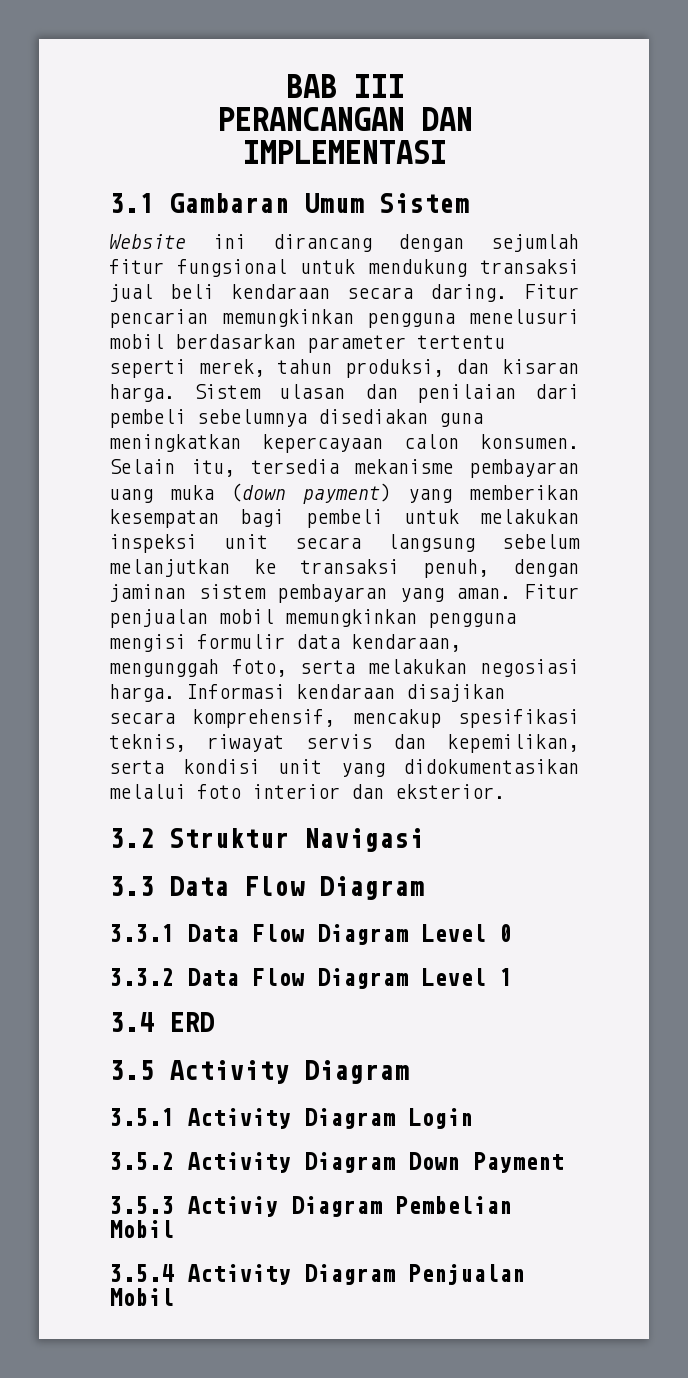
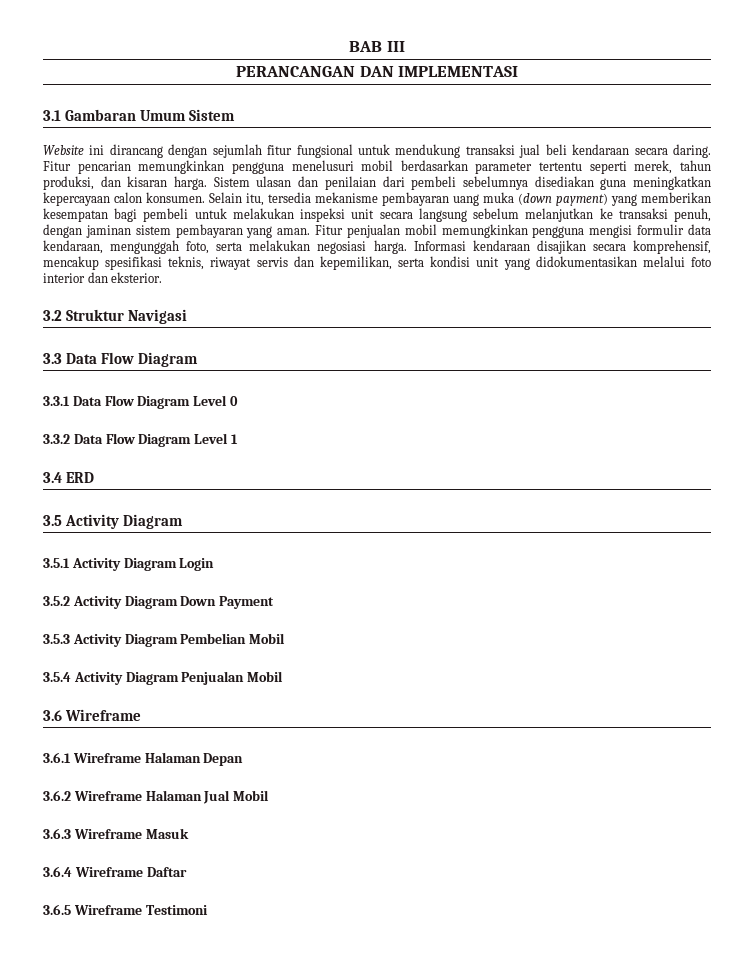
[187,1196,278,1217] Activiy -> [72,634,122,647] Activity
(174, 1297) none -> [43,709,142,721] [43,752,244,766] [43,790,270,804] [43,828,189,839] [43,866,187,877] [43,904,208,915] // 3.6 Wireframe // 3.6.1 Wireframe Halaman Depan // 3.6.2 Wireframe Halaman Jual Mobil // 3.6.3 Wireframe Masuk // 3.6.4 Wireframe Daftar // 3.6.5 Wireframe Testimoni

